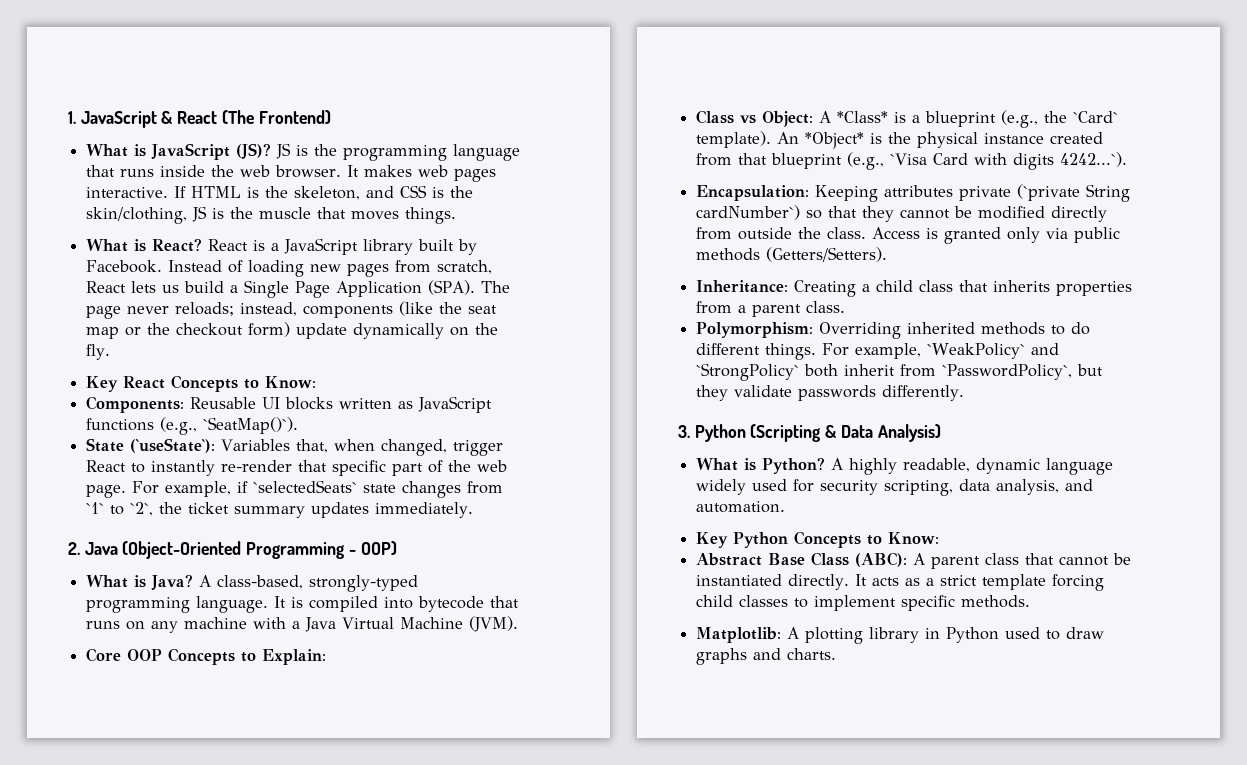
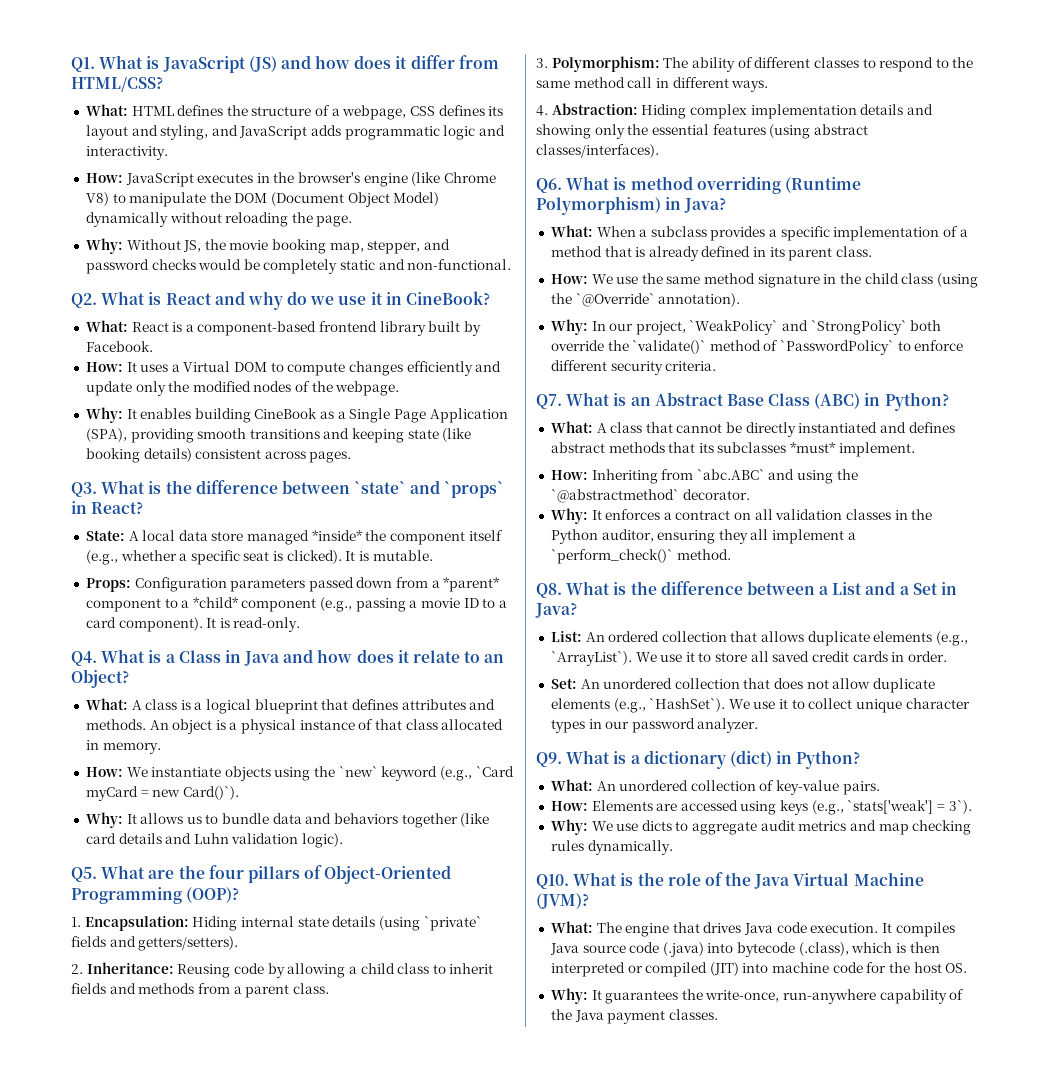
[68,110,331,128] [86,143,521,161] [86,165,497,182] [86,185,474,200] [86,206,457,224] [86,238,203,252] 1. JavaScript & React (The Frontend) // What is JavaScript (JS)? JS is the programming language that runs inside the web browser. It makes web pages interactive. If HTML is the skeleton, and CSS is the skin/clothing, JS is the muscle that moves things. // What is React? -> [71,55,499,73] [71,76,163,92] [85,104,504,120] [85,125,506,140] [85,146,168,160] [85,172,497,187] [85,192,440,207] [85,212,353,227] [85,238,451,254] [85,259,512,274] [71,291,491,310] [85,320,128,332] Q1. What is JavaScript (JS) and how does it differ from HTML/CSS? // What: HTML defines the structure of a webpage, CSS defines its layout and styling, and JavaScript adds programmatic logic and interactivity. // How: JavaScript executes in the browser's engine (like Chrome V8) to manipulate the DOM (Document Object Model) dynamically without reloading the page. // Why: Without JS, the movie booking map, stepper, and password checks would be completely static and non-functional. // Q2. What is React and why do we use it in CineBook? // What:
[284,238,359,255] JavaScript -> [197,321,378,336] component-based frontend
[168,260,493,277] [86,280,511,298] [86,301,498,319] [86,322,499,339] [86,344,111,360] [86,375,317,392] [86,396,493,413] [86,417,299,435] [86,438,504,456] [86,460,508,476] [86,480,504,498] [86,502,474,518] [68,541,397,559] [86,574,419,592] [86,596,520,613] [86,616,519,633] [86,648,327,665] [696,110,1119,128] [696,131,1104,149] [696,152,1128,170] [696,184,1131,202] [696,205,1108,222] [696,227,1121,244] [696,247,888,262] [696,280,1133,297] [696,301,846,317] [696,322,1091,339] [696,343,1060,360] [696,363,1104,381] [696,385,965,401] [678,424,941,442] [696,457,1114,475] [696,479,1094,496] [696,501,786,513] [696,531,940,548] [696,552,1132,569] [696,574,1105,591] [696,595,1031,611] [696,627,1105,644] [696,648,837,665] Instead of loading new pages from scratch, React lets us build a Single Page Application (SPA). The page never reloads; instead, components (like the seat map or the checkout form) update dynamically on the fly. // Key React Concepts to Know: // Components: Reusable UI blocks written as JavaScript functions (e.g., `SeatMap()`). // State (`useState`): Variables that, when changed, trigger React to instantly re-render that specific part of the web page. For example, if `selectedSeats` state changes from `1` to `2`, the ticket summary updates immediately. // 2. Java (Object-Oriented Programming - OOP) // What is Java? A class-based, strongly-typed programming language. It is compiled into bytecode that runs on any machine with a Java Virtual Machine (JVM). // Core OOP Concepts to Explain: // Class vs Object: A *Class* is a blueprint (e.g., the `Card` template). An *Object* is the physical instance created from that blueprint (e.g., `Visa Card with digits 4242...`). // Encapsulation: Keeping attributes private (`private String cardNumber`) so that they cannot be modified directly from outside the class. Access is granted only via public methods (Getters/Setters). // Inheritance: Creating a child class that inherits properties from a parent class. // Polymorphism: Overriding inherited methods to do different things. For example, `WeakPolicy` and `StrongPolicy` both inherit from `PasswordPolicy`, but they validate passwords differently. // 3. Python (Scripting & Data Analysis) // What is Python? A highly readable, dynamic language widely used for security scripting, data analysis, and automation. // Key Python Concepts to Know: // Abstract Base Class (ABC): A parent class that cannot be instantiated directly. It acts as a strict template forcing child classes to implement specific methods. // Matplotlib: A plotting library in Python used to draw graphs and charts. -> [85,361,502,376] [85,381,400,396] [85,407,508,423] [85,428,472,443] [85,448,352,463] [71,480,505,498] [71,501,144,514] [85,530,503,545] [85,550,433,565] [85,577,501,592] [85,597,507,612] [85,617,301,632] [71,649,505,666] [71,669,129,688] [85,698,496,714] [85,719,504,734] [85,740,161,754] [85,766,514,781] [85,786,239,801] [85,812,490,828] [85,833,344,848] [71,865,452,884] [71,887,240,904] [71,916,482,931] [71,936,239,951] [71,962,494,978] [71,983,329,998] [536,56,974,72] [536,77,769,92] [536,103,933,119] [536,124,868,139] [536,144,659,158] [536,176,861,194] [536,196,727,215] [550,225,968,241] [550,246,873,261] [550,273,978,288] [550,293,741,307] [550,319,942,335] [550,340,964,355] [550,360,717,375] [536,392,949,411] [550,421,955,437] [550,442,915,457] [550,469,858,484] [550,489,750,503] [550,508,933,524] [550,529,856,544] [550,549,731,564] [536,581,958,598] [535,602,577,618] [550,631,969,646] [550,651,947,666] [550,678,936,693] [550,698,970,713] [550,718,759,733] [536,750,861,769] [550,779,880,795] [550,800,972,815] [550,819,972,835] [550,840,673,855] [536,872,924,889] [536,893,589,909] [550,921,955,937] [549,942,940,957] [550,962,968,977] [550,988,965,1004] [550,1009,718,1024] // How: It uses a Virtual DOM to compute changes efficiently and update only the modified nodes of the webpage. // Why: It enables building CineBook as a Single Page Application (SPA), providing smooth transitions and keeping state (like booking details) consistent across pages. // Q3. What is the difference between `state` and `props` in React? // State: A local data store managed *inside* the component itself (e.g., whether a specific seat is clicked). It is mutable. // Props: Configuration parameters passed down from a *parent* component to a *child* component (e.g., passing a movie ID to a card component). It is read-only. // Q4. What is a Class in Java and how does it relate to an Object? // What: A class is a logical blueprint that defines attributes and methods. An object is a physical instance of that class allocated in memory. // How: We instantiate objects using the `new` keyword (e.g., `Card myCard = new Card()`). // Why: It allows us to bundle data and behaviors together (like card details and Luhn validation logic). // Q5. What are the four pillars of Object-Oriented Programming (OOP)? // 1. Encapsulation: Hiding internal state details (using `private` fields and getters/setters). // 2. Inheritance: Reusing code by allowing a child class to inherit fields and methods from a parent class. // 3. Polymorphism: The ability of different classes to respond to the same method call in different ways. // 4. Abstraction: Hiding complex implementation details and showing only the essential features (using abstract classes/interfaces). // Q6. What is method overriding (Runtime Polymorphism) in Java? // What: When a subclass provides a specific implementation of a method that is already defined in its parent class. // How: We use the same method signature in the child class (using the `@Override` annotation). // Why: In our project, `WeakPolicy` and `StrongPolicy` both override the `validate()` method of `PasswordPolicy` to enforce different security criteria. // Q7. What is an Abstract Base Class (ABC) in Python? // What: A class that cannot be directly instantiated and defines abstract methods that its subclasses *must* implement. // How: Inheriting from `abc.ABC` and using the `@abstractmethod` decorator. // Why: It enforces a contract on all validation classes in the Python auditor, ensuring they all implement a `perform_check()` method. // Q8. What is the difference between a List and a Set in Java? // List: An ordered collection that allows duplicate elements (e.g., `ArrayList`). We use it to store all saved credit cards in order. // Set: An unordered collection that does not allow duplicate elements (e.g., `HashSet`). We use it to collect unique character types in our password analyzer. // Q9. What is a dictionary (dict) in Python? // What: An unordered collection of key-value pairs. // How: Elements are accessed using keys (e.g., `stats['weak'] = 3`). // Why: We use dicts to aggregate audit metrics and map checking rules dynamically. // Q10. What is the role of the Java Virtual Machine (JVM)? // What: The engine that drives Java code execution. It compiles Java source code (.java) into bytecode (.class), which is then interpreted or compiled (JIT) into machine code for the host OS. // Why: It guarantees the write-once, run-anywhere capability of the Java payment classes.

